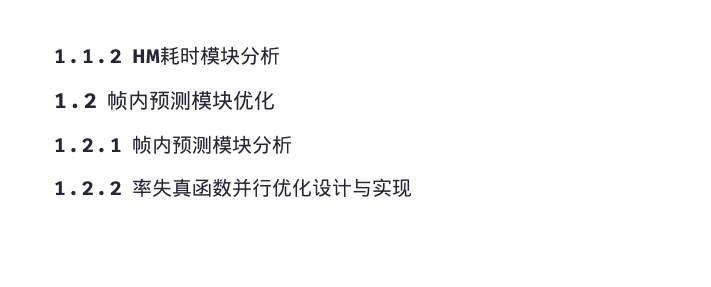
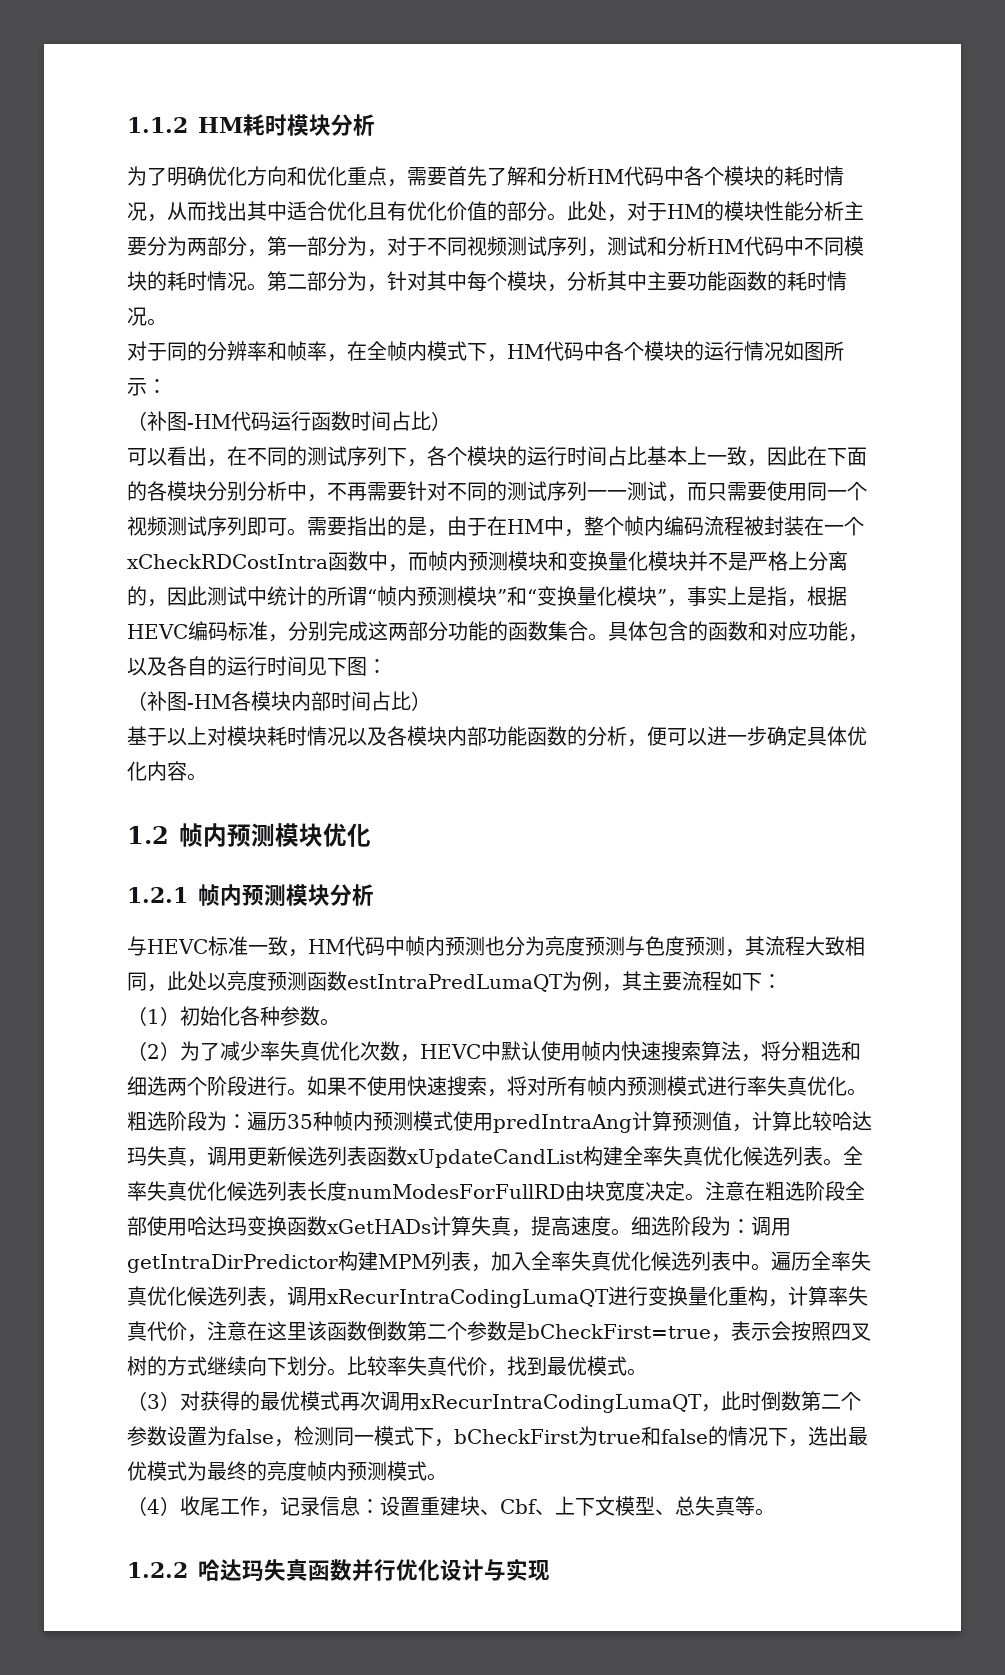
(280, 55) none -> [127,166,844,187] [127,201,864,222] [127,236,864,257] [127,271,847,292] [127,307,167,326] [127,341,844,362] [127,378,167,396] [127,411,451,431] [127,446,867,467] [127,481,867,502] [127,516,864,537] [127,551,848,572] [127,586,847,607] [127,621,868,642] [127,656,387,676] [127,691,431,711] [127,726,867,747] [127,761,207,781] // 为了明确优化方向和优化重点，需要首先了解和分析HM代码中各个模块的耗时情况，从而找出其中适合优化且有优化价值的部分。此处，对于HM的模块性能分析主要分为两部分，第一部分为，对于不同视频测试序列，测试和分析HM代码中不同模块的耗时情况。第二部分为，针对其中每个模块，分析其中主要功能函数的耗时情况。 // 对于同的分辨率和帧率，在全帧内模式下，HM代码中各个模块的运行情况如图所示： // （补图-HM代码运行函数时间占比） // 可以看出，在不同的测试序列下，各个模块的运行时间占比基本上一致，因此在下面的各模块分别分析中，不再需要针对不同的测试序列一一测试，而只需要使用同一个视频测试序列即可。需要指出的是，由于在HM中，整个帧内编码流程被封装在一个xCheckRDCostIntra函数中，而帧内预测模块和变换量化模块并不是严格上分离的，因此测试中统计的所谓“帧内预测模块”和“变换量化模块”，事实上是指，根据HEVC编码标准，分别完成这两部分功能的函数集合。具体包含的函数和对应功能，以及各自的运行时间见下图： // （补图-HM各模块内部时间占比） // 基于以上对模块耗时情况以及各模块内部功能函数的分析，便可以进一步确定具体优化内容。
(292, 144) none -> [127,936,865,957] [127,971,782,992] [127,1006,340,1026] [127,1041,861,1062] [127,1076,867,1097] [127,1111,872,1133] [127,1146,863,1168] [127,1181,865,1201] [127,1216,791,1237] [127,1251,871,1273] [127,1286,868,1308] [127,1321,871,1342] [127,1356,647,1377] [127,1391,861,1413] [127,1426,868,1447] [127,1461,447,1481] [127,1496,775,1517] // 与HEVC标准一致，HM代码中帧内预测也分为亮度预测与色度预测，其流程大致相同，此处以亮度预测函数estIntraPredLumaQT为例，其主要流程如下： // （1）初始化各种参数。 // （2）为了减少率失真优化次数，HEVC中默认使用帧内快速搜索算法，将分粗选和细选两个阶段进行。如果不使用快速搜索，将对所有帧内预测模式进行率失真优化。粗选阶段为：遍历35种帧内预测模式使用predIntraAng计算预测值，计算比较哈达玛失真，调用更新候选列表函数xUpdateCandList构建全率失真优化候选列表。全率失真优化候选列表长度numModesForFullRD由块宽度决定。注意在粗选阶段全部使用哈达玛变换函数xGetHADs计算失真，提高速度。细选阶段为：调用getIntraDirPredictor构建MPM列表，加入全率失真优化候选列表中。遍历全率失真优化候选列表，调用xRecurIntraCodingLumaQT进行变换量化重构，计算率失真代价，注意在这里该函数倒数第二个参数是bCheckFirst=true，表示会按照四叉树的方式继续向下划分。比较率失真代价，找到最优模式。 // （3）对获得的最优模式再次调用xRecurIntraCodingLumaQT，此时倒数第二个参数设置为false，检测同一模式下，bCheckFirst为true和false的情况下，选出最优模式为最终的亮度帧内预测模式。 // （4）收尾工作，记录信息：设置重建块、Cbf、上下文模型、总失真等。
[132,178,152,197] 率 -> [198,1559,264,1582] 哈达玛

